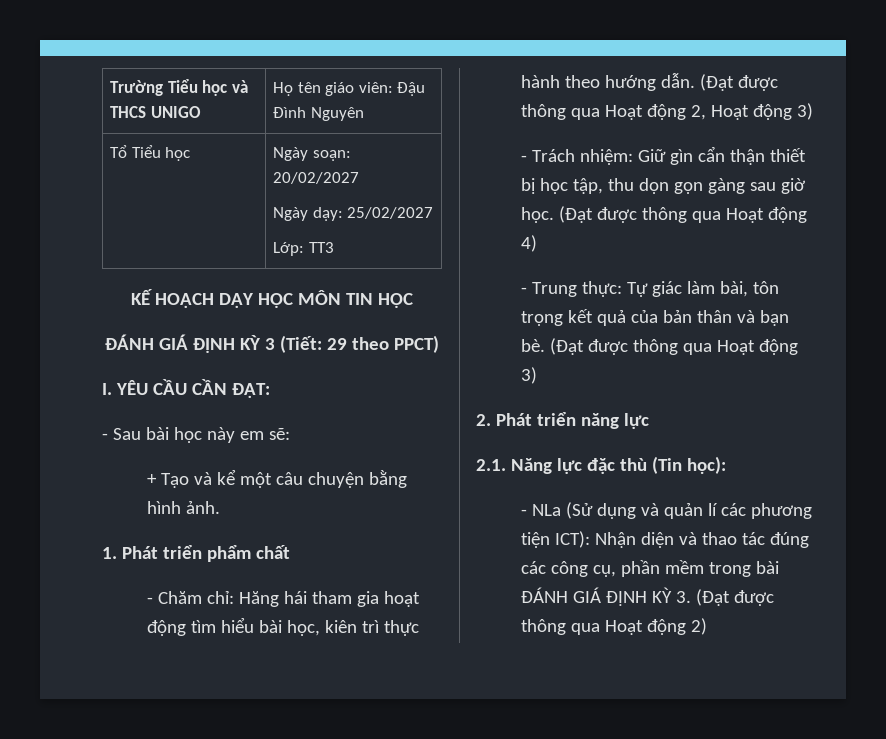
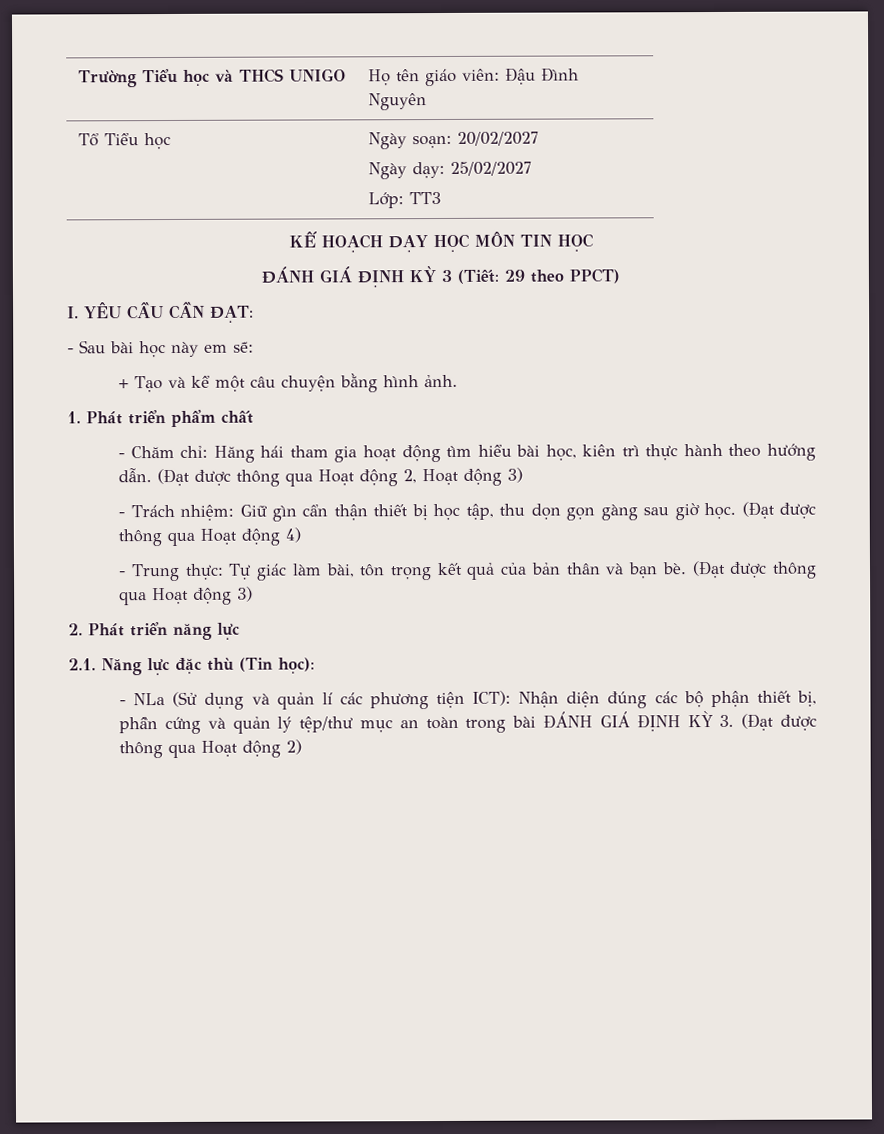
[678,532,809,548] [520,560,704,577] và thao tác đúng các công cụ, phần mềm -> [607,690,817,709] [119,716,459,735] đúng các bộ phận thiết bị, phần cứng và quản lý tệp/thư mục an toàn

